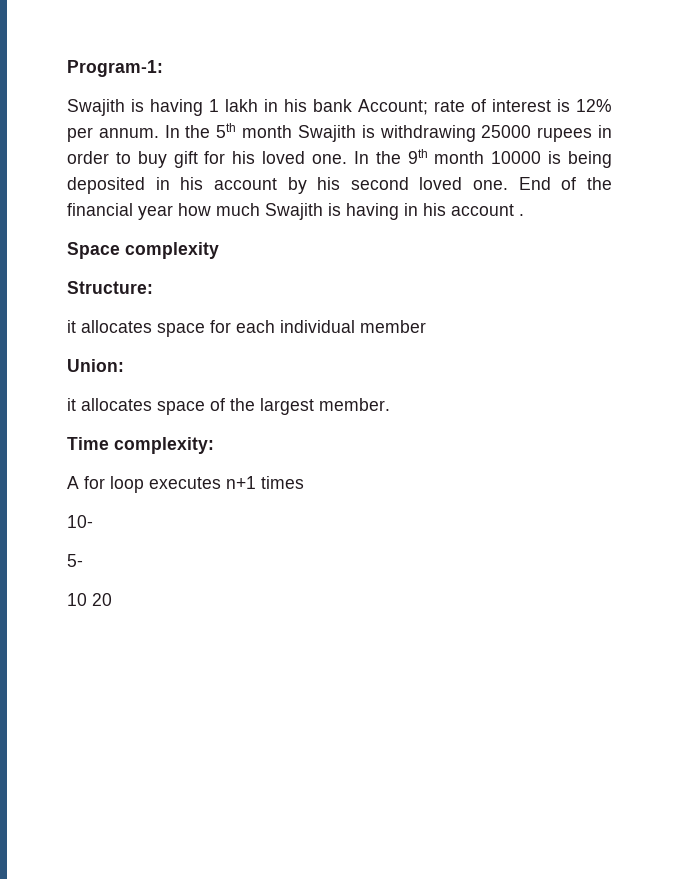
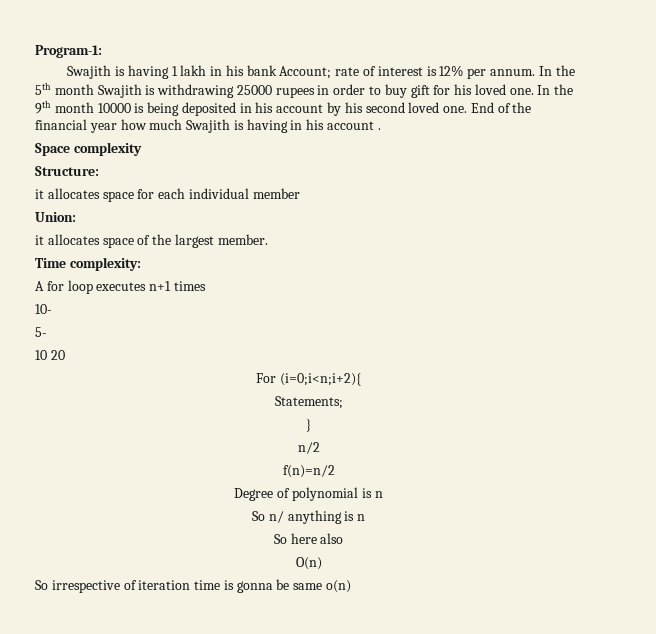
(112, 599) none -> [256,373,361,386] [274,396,343,409] [306,419,311,432] [297,442,320,454] [282,465,335,478] [234,487,383,501] [251,510,366,524] [273,533,344,544] [295,557,322,570] [35,579,352,593] // For (i=0;i<n;i+2){ // Statements; // } // n/2 // f(n)=n/2 // Degree of polynomial is n // So n/ anything is n // So here also // O(n) // So irrespective of iteration time is gonna be same o(n)

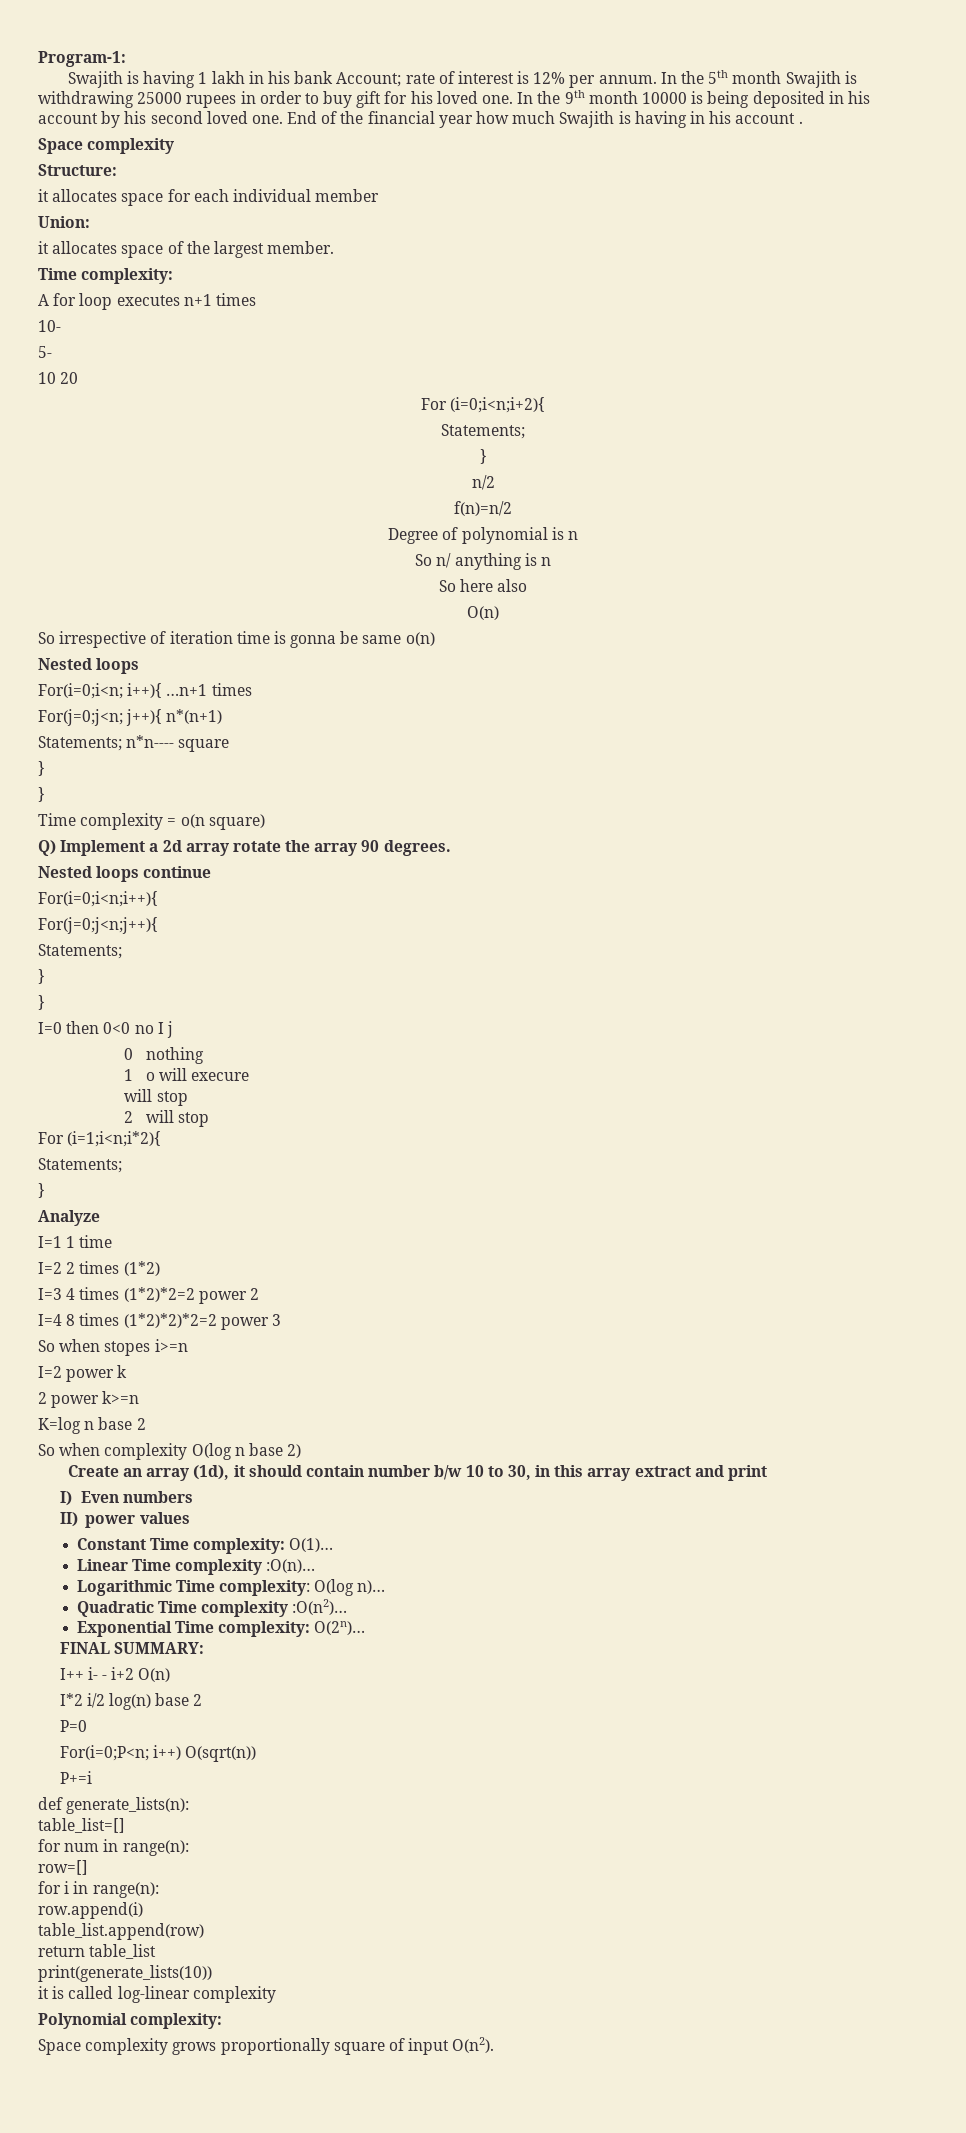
(352, 586) none -> [38,658,140,674] [38,683,252,699] [38,709,223,726] [38,735,230,752] [38,761,45,776] [38,787,45,802] [38,813,265,830] [38,840,451,856] [38,866,212,882] [38,891,158,907] [38,917,158,934] [38,944,122,959] [38,969,45,984] [38,995,45,1010] [38,1021,173,1038] [124,1047,204,1064] [124,1068,250,1081] [124,1089,188,1106] [124,1110,210,1127] [38,1131,162,1147] [38,1158,122,1173] [38,1183,45,1198] [38,1210,100,1226] [38,1235,113,1248] [38,1261,160,1276] [38,1287,259,1304] [38,1313,281,1330] [38,1339,188,1356] [38,1365,128,1382] [38,1391,140,1408] [38,1417,146,1434] [38,1443,302,1460] [67,1465,768,1481] [59,1491,194,1506] [59,1512,190,1528] [76,1538,334,1554] [76,1559,316,1575] [76,1579,386,1596] [76,1599,348,1617] [76,1621,366,1637] [59,1642,204,1654] [59,1667,171,1682] [59,1693,203,1710] [59,1720,87,1732] [59,1745,256,1762] [59,1771,92,1784] [38,1797,190,1814] [38,1818,125,1833] [38,1839,189,1856] [38,1860,88,1875] [38,1881,159,1898] [38,1902,143,1919] [38,1923,204,1940] [38,1944,157,1959] [38,1965,212,1982] [38,1986,276,2003] [38,2013,223,2029] [38,2037,495,2055] // Nested loops // For(i=0;i<n; i++){ …n+1 times // For(j=0;j<n; j++){ n*(n+1) // Statements; n*n---- square // } // } // Time complexity = o(n square) // Q) Implement a 2d array rotate the array 90 degrees. // Nested loops continue // For(i=0;i<n;i++){ // For(j=0;j<n;j++){ // Statements; // } // } // I=0 then 0<0 no I j // 0 nothing // 1 o will execure // will stop // 2 will stop // For (i=1;i<n;i*2){ // Statements; // } // Analyze // I=1 1 time // I=2 2 times (1*2) // I=3 4 times (1*2)*2=2 power 2 // I=4 8 times (1*2)*2)*2=2 power 3 // So when stopes i>=n // I=2 power k // 2 power k>=n // K=log n base 2 // So when complexity O(log n base 2) // Create an array (1d), it should contain number b/w 10 to 30, in this array extract and print // I) Even numbers // II) power values // Constant Time complexity: O(1)… // Linear Time complexity :O(n)… // Logarithmic Time complexity: O(log n)… // Quadratic Time complexity :O(n2)… // Exponential Time complexity: O(2n)… // FINAL SUMMARY: // I++ i- - i+2 O(n) // I*2 i/2 log(n) base 2 // P=0 // For(i=0;P<n; i++) O(sqrt(n)) // P+=i // def generate_lists(n): // table_list=[] // for num in range(n): // row=[] // for i in range(n): // row.append(i) // table_list.append(row) // return table_list // print(generate_lists(10)) // it is called log-linear complexity // Polynomial complexity: // Space complexity grows proportionally square of input O(n2).

